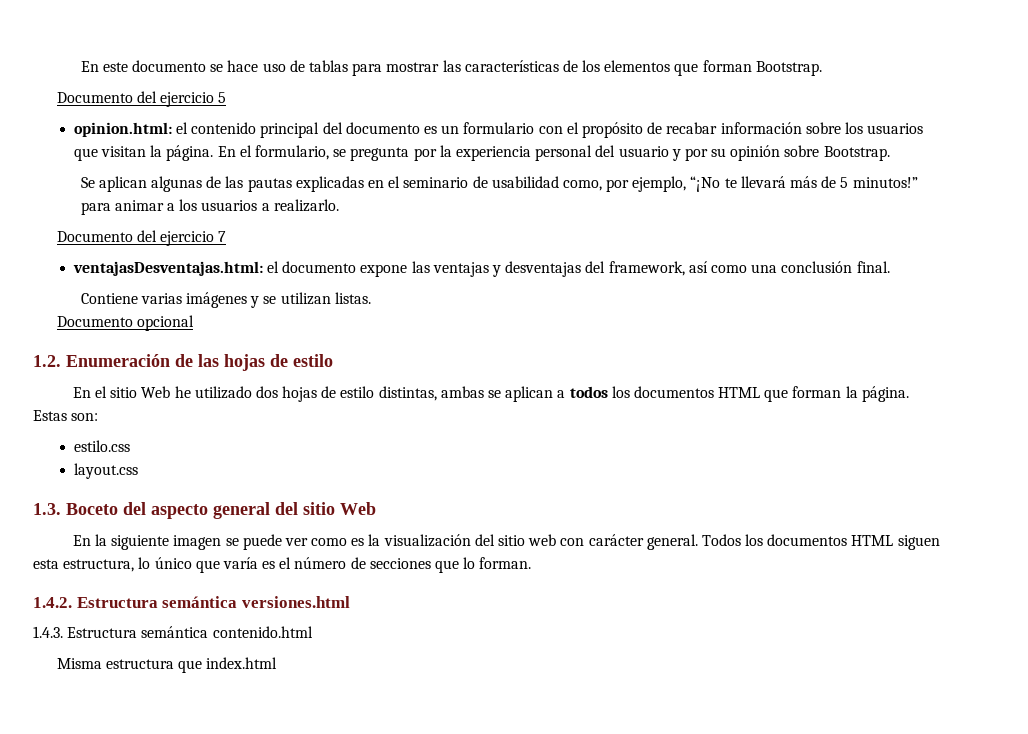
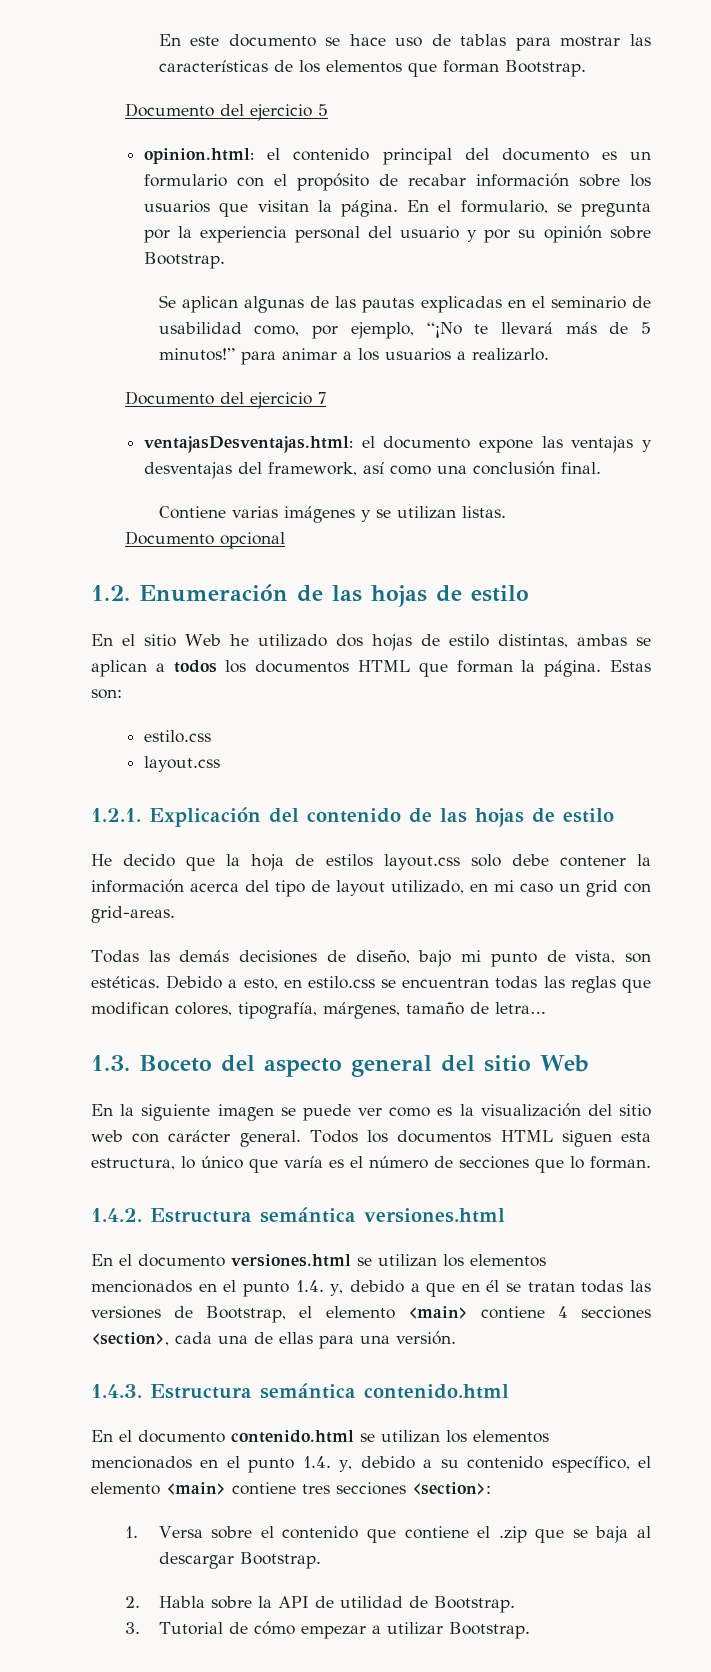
(138, 471) none -> [91,807,614,827] [91,854,651,871] [91,879,651,897] [91,906,175,923] [91,950,651,967] [91,975,651,993] [91,1002,545,1019] // 1.2.1. Explicación del contenido de las hojas de estilo // He decido que la hoja de estilos layout.css solo debe contener la información acerca del tipo de layout utilizado, en mi caso un grid con grid-areas. // Todas las demás decisiones de diseño, bajo mi punto de vista, son estéticas. Debido a esto, en estilo.css se encuentran todas las reglas que modifican colores, tipografía, márgenes, tamaño de letra…
[33,626,313,638] [56,657,278,673] 1.4.3. Estructura semántica contenido.html // Misma estructura que index.html -> [91,1254,546,1267] [91,1280,651,1297] [91,1306,651,1323] [91,1331,456,1349] [91,1383,509,1399] [91,1430,549,1443] [91,1456,652,1473] [91,1482,491,1495] [124,1526,652,1543] [158,1552,321,1569] [124,1596,515,1613] [124,1621,530,1639] En el documento versiones.html se utilizan los elementos mencionados en el punto 1.4. y, debido a que en él se tratan todas las versiones de Bootstrap, el elemento <main> contiene 4 secciones <section>, cada una de ellas para una versión. // 1.4.3. Estructura semántica contenido.html // En el documento contenido.html se utilizan los elementos mencionados en el punto 1.4. y, debido a su contenido específico, el elemento <main> contiene tres secciones <section>: // 1. Versa sobre el contenido que contiene el .zip que se baja al descargar Bootstrap. // 2. Habla sobre la API de utilidad de Bootstrap. // 3. Tutorial de cómo empezar a utilizar Bootstrap.

